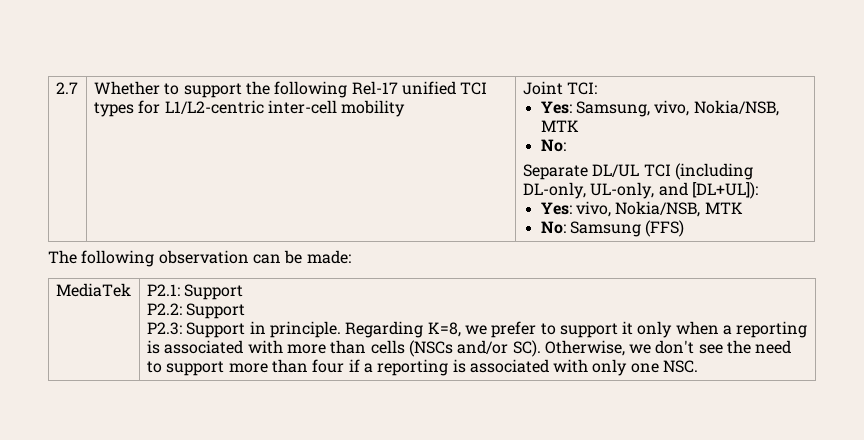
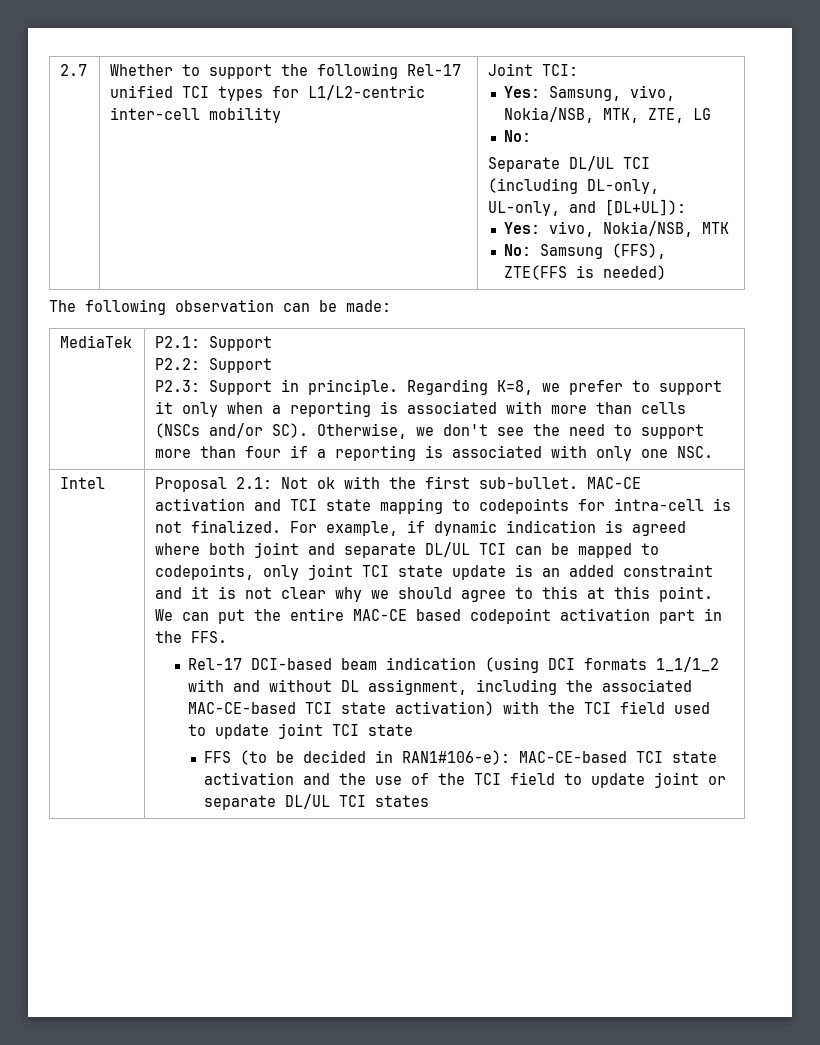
[540,120,579,132] MTK -> [603,108,712,123] MTK, ZTE, LG
[645,220,685,237] (FFS) -> [612,243,667,259] [504,265,667,280] (FFS), ZTE(FFS is needed)
(699, 366) none -> [60,477,106,489] [155,476,642,492] [155,498,732,514] [155,520,687,536] [155,542,660,558] [155,564,714,580] [155,586,714,602] [155,608,723,624] [155,631,228,643] [187,657,719,673] [187,679,692,695] [187,701,710,716] [187,723,413,739] [204,750,718,765] [204,772,727,788] [204,794,430,810] // Intel | Proposal 2.1: Not ok with the first sub-bullet. MAC-CE activation and TCI state mapping to codepoints for intra-cell is not finalized. For example, if dynamic indication is agreed where both joint and separate DL/UL TCI can be mapped to codepoints, only joint TCI state update is an added constraint and it is not clear why we should agree to this at this point. We can put the entire MAC-CE based codepoint activation part in the FFS. // Rel-17 DCI-based beam indication (using DCI formats 1_1/1_2 with and without DL assignment, including the associated MAC-CE-based TCI state activation) with the TCI field used to update joint TCI state // FFS (to be decided in RAN1#106-e): MAC-CE-based TCI state activation and the use of the TCI field to update joint or separate DL/UL TCI states

